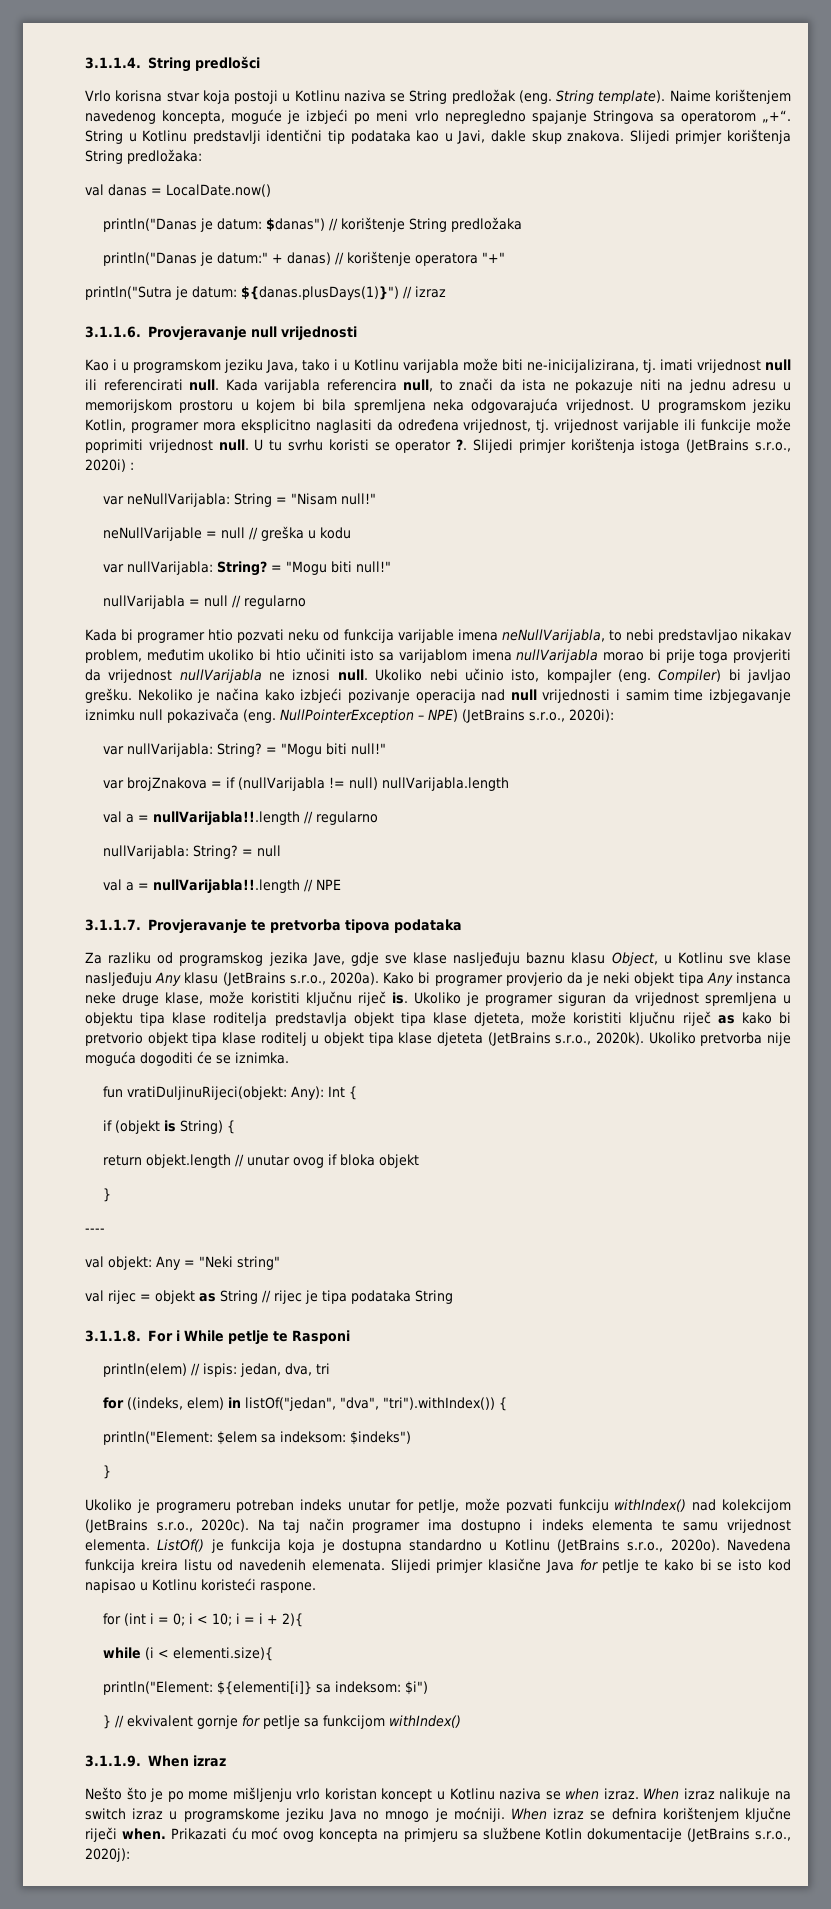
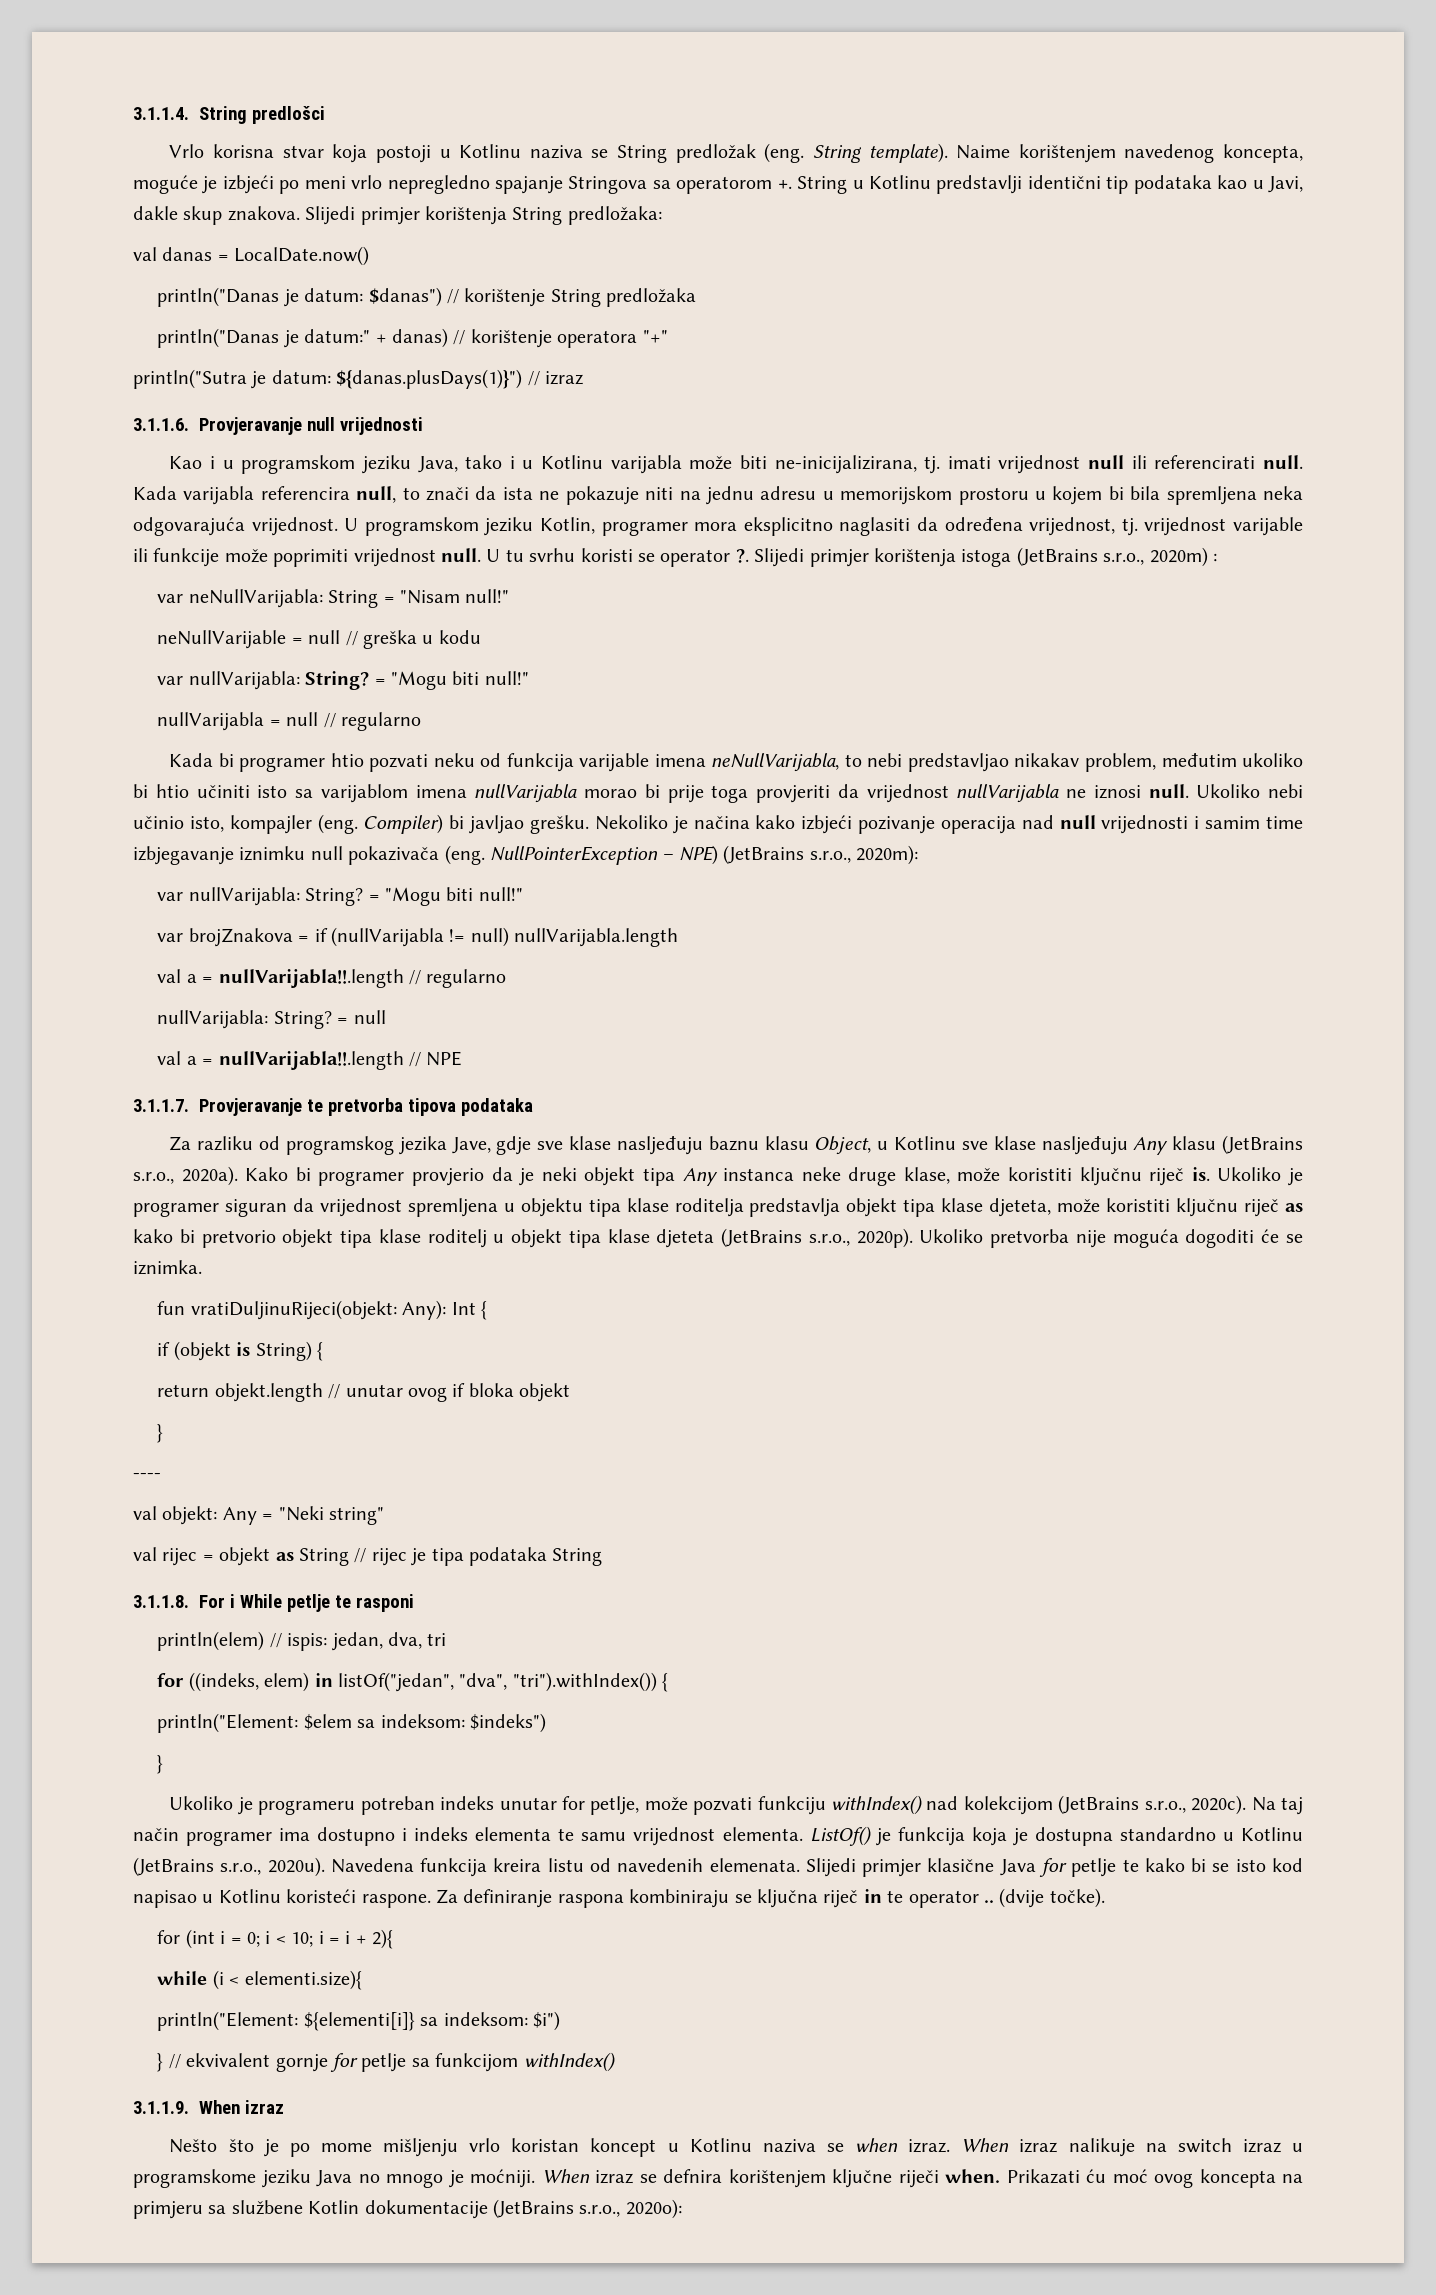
[762,110,792,123] „+“. -> [777,180,792,189] +.
[85,459,126,472] 2020i) -> [1149,547,1208,567] 2020m)
[568,709,614,722] 2020i): -> [855,845,918,865] 2020m):
[595,1032,644,1045] 2020k). -> [856,1228,913,1248] 2020p).
[291,1330,350,1344] Rasponi -> [355,1594,414,1612] rasponi
[670,1539,720,1552] 2020o). -> [267,1857,325,1877] 2020u).
(316, 1587) none -> [436,1888,1105,1908] Za definiranje raspona kombiniraju se ključna riječ in te operator .. (dvije točke).
[85,1848,130,1862] 2020j): -> [625,2199,682,2219] 2020o):

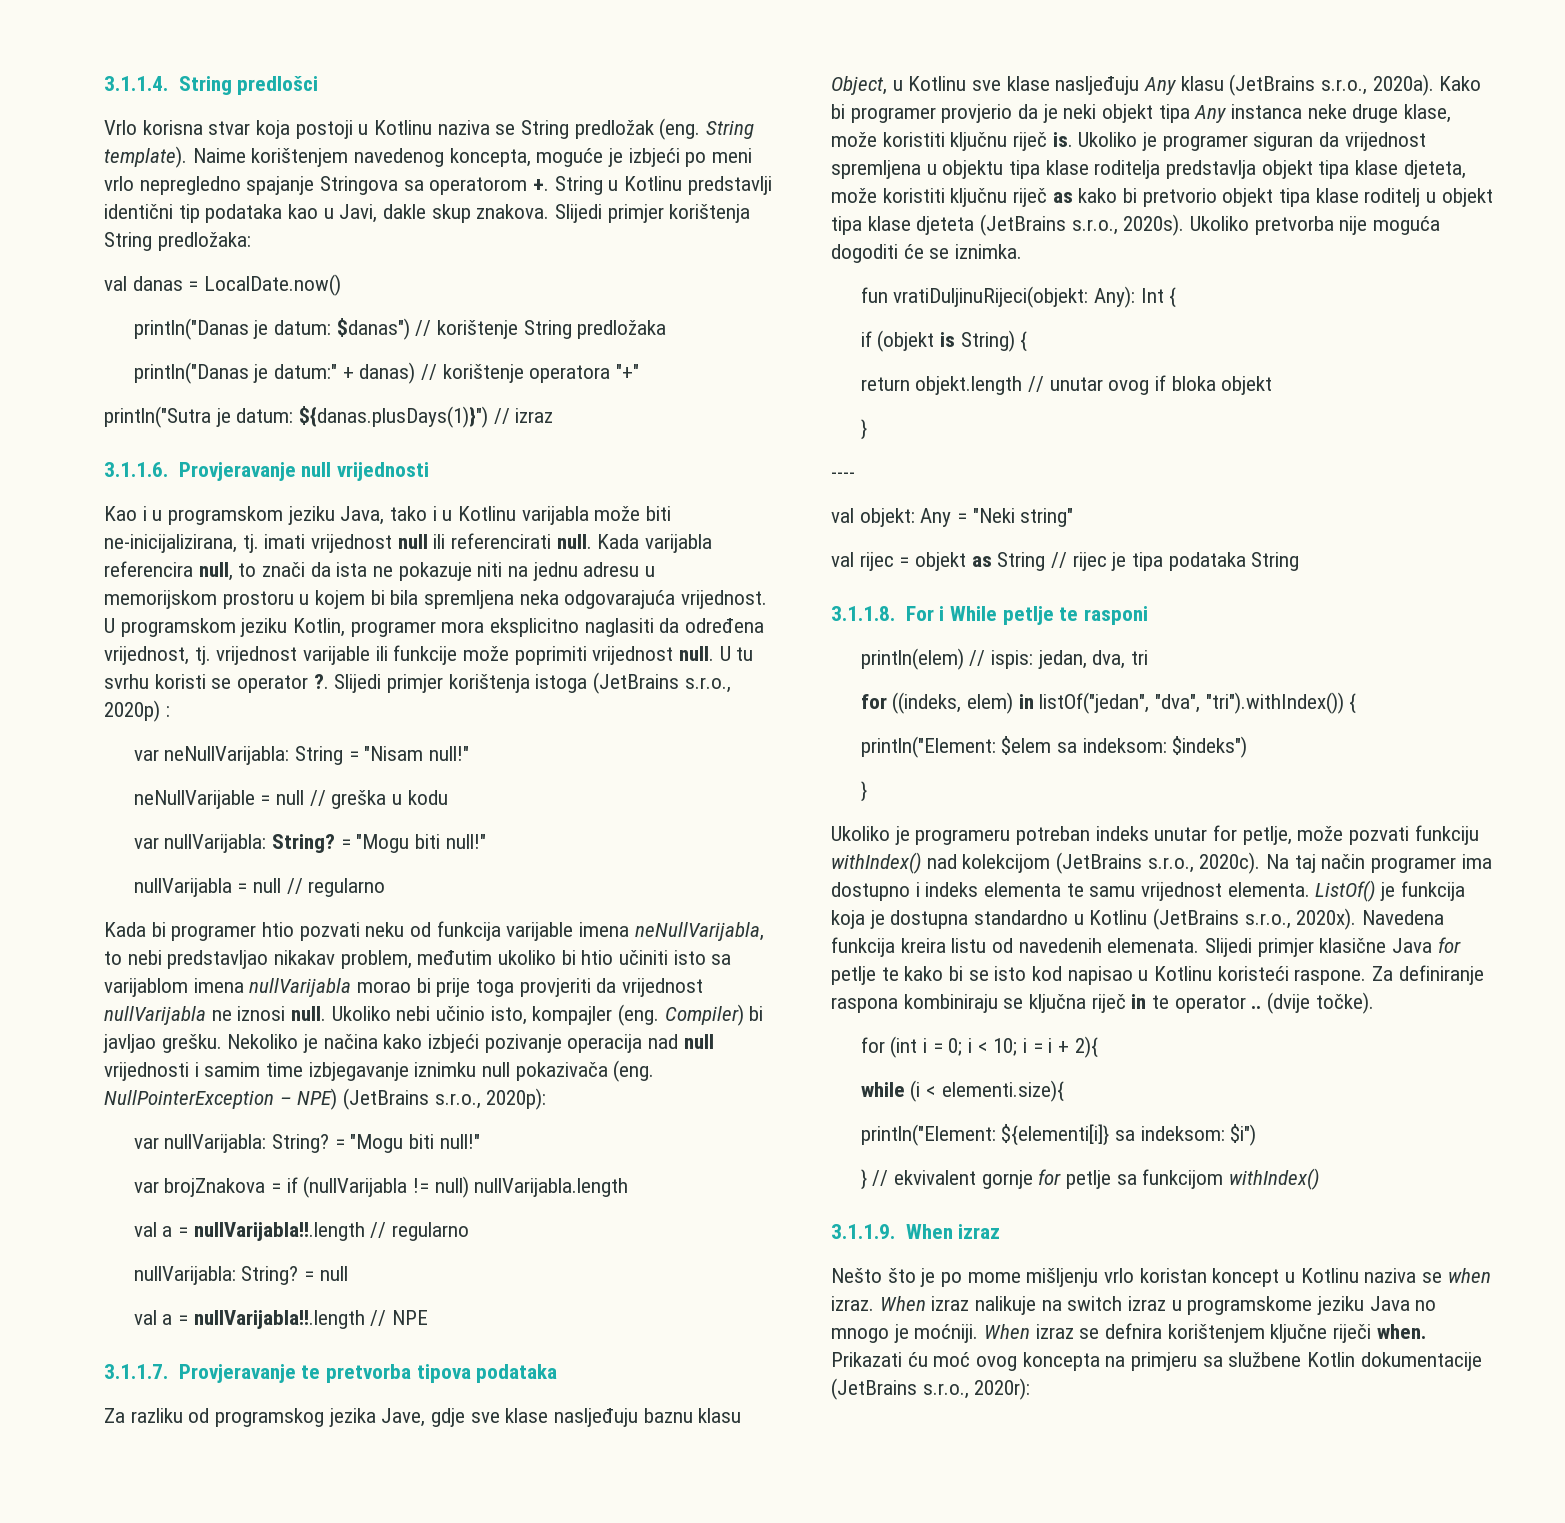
[1149,547,1208,567] 2020m) -> [104,700,160,722] 2020p)
[855,845,918,865] 2020m): -> [486,1088,547,1110] 2020p):
[856,1228,913,1248] 2020p). -> [1123,214,1185,236] 2020s).
[267,1857,325,1877] 2020u). -> [1296,908,1357,930] 2020x).
[625,2199,682,2219] 2020o): -> [974,1378,1031,1400] 2020r):

